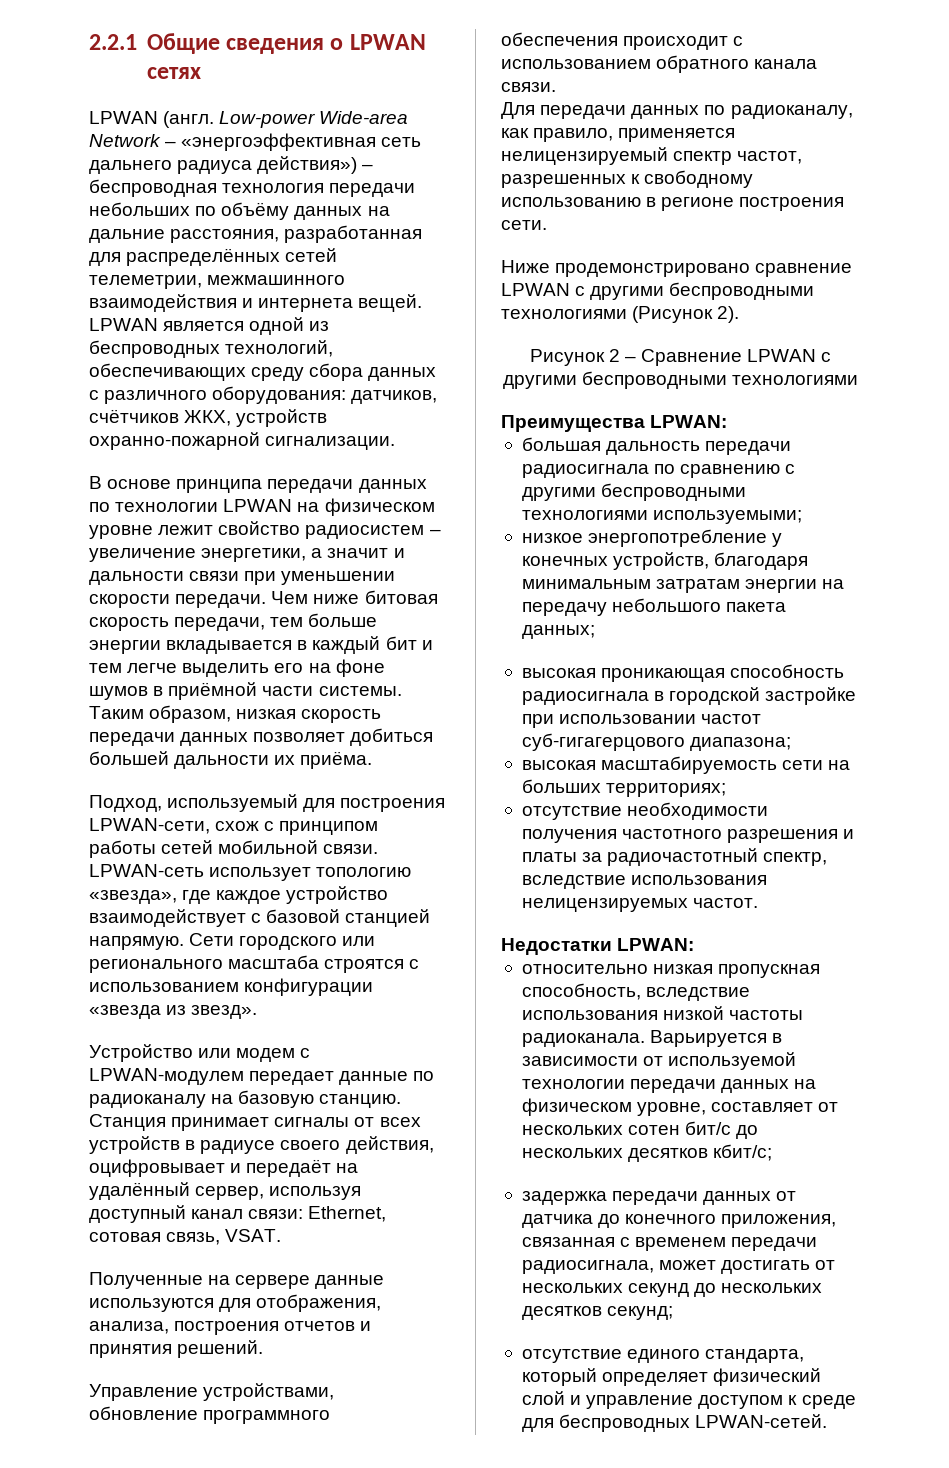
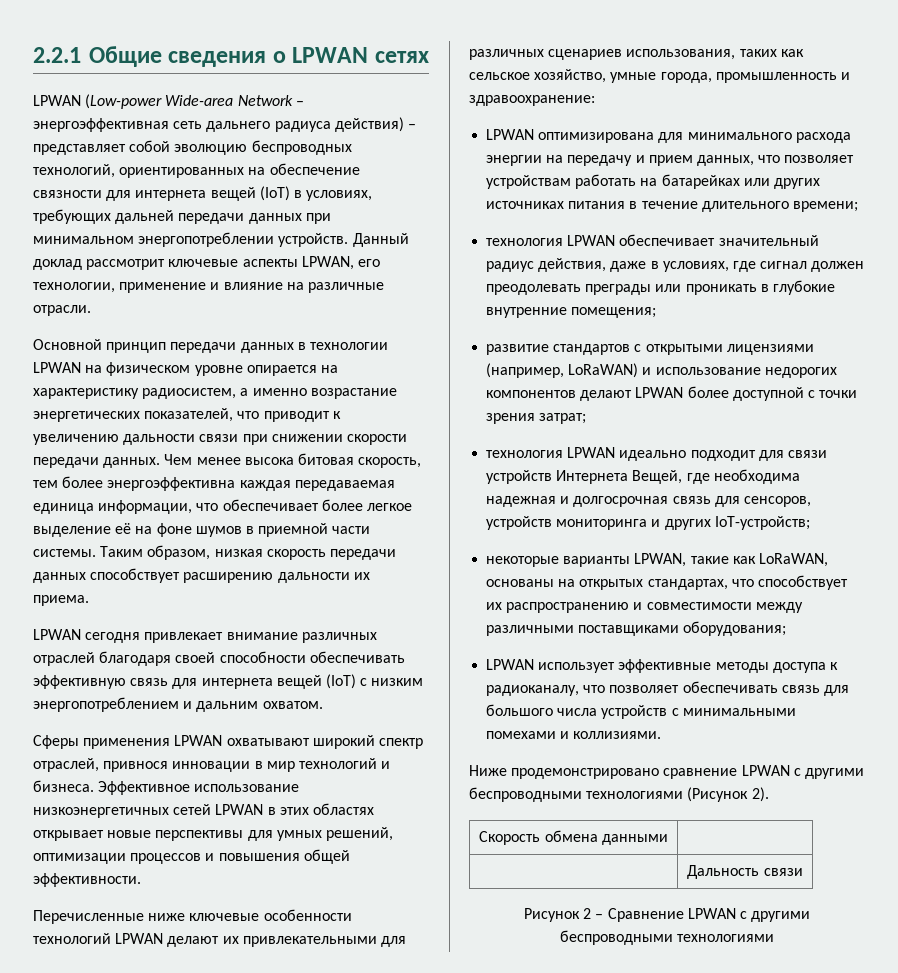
[163,111,316,128] (англ. Low-power -> [85,94,163,109] (Low-power
[181,133,377,151] «энергоэффективная -> [33,118,169,132] энергоэффективная
[257,156,374,174] [89,179,416,197] [89,202,390,220] [89,225,423,243] [89,248,338,266] [89,275,346,289] [89,294,423,312] [89,317,330,335] [89,340,334,358] [89,363,437,381] [89,386,438,404] [89,409,328,427] [89,432,396,450] [89,476,427,493] [89,502,110,512] действия») – беспроводная технология передачи небольших по объёму данных на дальние расстояния, разработанная для распределённых сетей телеметрии, межмашинного взаимодействия и интернета вещей. LPWAN является одной из беспроводных технологий, обеспечивающих среду сбора данных с различного оборудования: датчиков, счётчиков ЖКХ, устройств охранно-пожарной сигнализации. // В основе принципа передачи данных по -> [334,117,416,132] [33,140,352,155] [33,163,360,178] [33,186,373,201] [33,209,331,224] [33,232,409,247] [33,256,380,270] [33,282,384,293] [33,305,91,316] [33,339,306,353] действия) – представляет собой эволюцию беспроводных технологий, ориентированных на обеспечение связности для интернета вещей (IoT) в условиях, требующих дальней передачи данных при минимальном энергопотреблении устройств. Данный доклад рассмотрит ключевые аспекты LPWAN, его технологии, применение и влияние на различные отрасли. // Основной принцип передачи данных в
[158,521,441,539] [89,548,405,562] [89,571,396,585] [89,590,438,608] [89,613,378,631] [89,636,433,654] [89,663,304,677] лежит свойство радиосистем – увеличение энергетики, а значит и дальности связи при уменьшении скорости передачи. Чем ниже битовая скорость передачи, тем больше энергии вкладывается в каждый бит и тем легче выделить его -> [246,365,338,376] [33,388,397,399] [33,408,341,422] [33,434,407,445] [33,453,422,468] [33,476,395,491] [33,499,412,514] [33,523,132,537] опирается на характеристику радиосистем, а именно возрастание энергетических показателей, что приводит к увеличению дальности связи при снижении скорости передачи данных. Чем менее высока битовая скорость, тем более энергоэффективна каждая передаваемая единица информации, что обеспечивает более легкое выделение её
[168,682,258,700] приёмной -> [258,523,329,537] приемной
[253,728,434,746] [89,751,373,769] [89,794,446,812] [89,818,379,835] [89,840,379,858] [89,864,412,881] [89,886,389,904] [89,909,431,927] [89,933,376,950] [89,955,420,973] [89,978,374,996] [89,1005,258,1019] [89,1044,311,1062] [89,1068,435,1085] [89,1090,402,1108] [89,1114,421,1131] [89,1136,434,1154] [89,1159,359,1177] [89,1182,362,1200] [89,1205,387,1223] [89,1229,282,1245] [89,1272,385,1289] [89,1294,382,1312] [89,1321,372,1335] [89,1340,264,1358] [89,1383,335,1401] [89,1406,331,1424] [501,32,744,50] [501,55,818,73] [501,82,556,92] [501,102,853,119] [501,128,736,142] [501,147,803,165] [501,170,754,188] [501,197,845,211] [501,220,547,230] позволяет добиться большей дальности их приёма. // Подход, используемый для построения LPWAN-сети, схож с принципом работы сетей мобильной связи. LPWAN-сеть использует топологию «звезда», где каждое устройство взаимодействует с базовой станцией напрямую. Сети городского или регионального масштаба строятся с использованием конфигурации «звезда из звезд». // Устройство или модем с LPWAN-модулем передает данные по радиоканалу на базовую станцию. Станция принимает сигналы от всех устройств в радиусе своего действия, оцифровывает и передаёт на удалённый сервер, используя доступный канал связи: Ethernet, сотовая связь, VSAT. // Полученные на сервере данные используются для отображения, анализа, построения отчетов и принятия решений. // Управление устройствами, обновление программного обеспечения происходит с использованием обратного канала связи. // Для передачи данных по радиоканалу, как правило, применяется нелицензируемый спектр частот, разрешенных к свободному использованию в регионе построения сети. -> [90,568,370,583] [33,595,89,606] [33,629,377,643] [33,651,405,666] [33,674,424,689] [33,697,323,712] [33,735,423,749] [33,758,391,772] [33,780,300,795] [33,803,374,818] [33,827,393,841] [33,849,350,864] [33,873,141,887] [33,909,352,924] [33,933,406,947] [469,49,804,60] [469,69,850,83] [469,95,595,106] [486,129,851,143] [486,155,855,166] [486,174,820,189] [486,201,858,212] [486,234,819,246] [486,258,865,272] [486,280,835,295] [486,307,657,318] [486,344,814,355] [486,363,837,378] [486,386,858,401] [486,413,587,424] [486,447,827,461] [486,469,800,484] [486,496,811,507] [486,516,810,530] [486,553,828,567] [486,575,848,590] [486,602,803,613] [486,621,787,636] [486,659,838,673] [486,681,849,696] [486,704,796,719] [486,731,662,739] способствует расширению дальности их приема. // LPWAN сегодня привлекает внимание различных отраслей благодаря своей способности обеспечивать эффективную связь для интернета вещей (IoT) с низким энергопотреблением и дальним охватом. // Cферы применения LPWAN охватывают широкий спектр отраслей, привнося инновации в мир технологий и бизнеса. Эффективное использование низкоэнергетичных сетей LPWAN в этих областях открывает новые перспективы для умных решений, оптимизации процессов и повышения общей эффективности. // Перечисленные ниже ключевые особенности технологий LPWAN делают их привлекательными для различных сценариев использования, таких как сельское хозяйство, умные города, промышленность и здравоохранение: // LPWAN оптимизирована для минимального расхода энергии на передачу и прием данных, что позволяет устройствам работать на батарейках или других источниках питания в течение длительного времени; // технология LPWAN обеспечивает значительный радиус действия, даже в условиях, где сигнал должен преодолевать преграды или проникать в глубокие внутренние помещения; // развитие стандартов с открытыми лицензиями (например, LoRaWAN) и использование недорогих компонентов делают LPWAN более доступной с точки зрения затрат; // технология LPWAN идеально подходит для связи устройств Интернета Вещей, где необходима надежная и долгосрочная связь для сенсоров, устройств мониторинга и других IoT-устройств; // некоторые варианты LPWAN, такие как LoRaWAN, основаны на открытых стандартах, что способствует их распространению и совместимости между различными поставщиками оборудования; // LPWAN использует эффективные методы доступа к радиоканалу, что позволяет обеспечивать связь для большого числа устройств с минимальными помехами и коллизиями.
(740, 314) none -> [479,830,668,845] [687,865,803,879] // Скорость обмена данными | // | Дальность связи
[501,415,728,432] [521,437,792,455] [521,464,796,478] [521,483,747,501] [521,510,803,524] [521,529,783,547] [521,552,809,570] [521,579,845,593] [521,598,787,616] [521,625,595,639] [521,664,845,682] [521,687,857,705] [521,714,762,728] [521,733,792,751] [521,756,851,774] [521,779,727,797] [521,802,769,820] [521,829,855,843] [521,848,828,866] [521,875,768,889] [521,898,759,912] [501,938,695,955] [521,964,821,978] [521,983,751,1001] [521,1006,804,1020] [521,1030,783,1047] [521,1052,797,1070] [521,1079,817,1093] [521,1098,839,1116] [521,1121,759,1139] [521,1144,773,1162] [521,1191,797,1205] [521,1214,837,1228] [521,1237,818,1251] [521,1260,836,1274] [521,1283,823,1297] [521,1306,674,1320] [521,1349,805,1363] [521,1368,822,1386] [521,1391,856,1409] [521,1414,828,1432] // Преимущества LPWAN: // большая дальность передачи радиосигнала по сравнению с другими беспроводными технологиями используемыми; // низкое энергопотребление у конечных устройств, благодаря минимальным затратам энергии на передачу небольшого пакета данных; // высокая проникающая способность радиосигнала в городской застройке при использовании частот суб-гигагерцового диапазона; // высокая масштабируемость сети на больших территориях; // отсутствие необходимости получения частотного разрешения и платы за радиочастотный спектр, вследствие использования нелицензируемых частот. // Недостатки LPWAN: // относительно низкая пропускная способность, вследствие использования низкой частоты радиоканала. Варьируется в зависимости от используемой технологии передачи данных на физическом уровне, составляет от нескольких сотен бит/с до нескольких десятков кбит/с; // задержка передачи данных от датчика до конечного приложения, связанная с временем передачи радиосигнала, может достигать от нескольких секунд до нескольких десятков секунд; // отсутствие единого стандарта, который определяет физический слой и управление доступом к среде для беспроводных LPWAN-сетей. -> (775, 938) none

